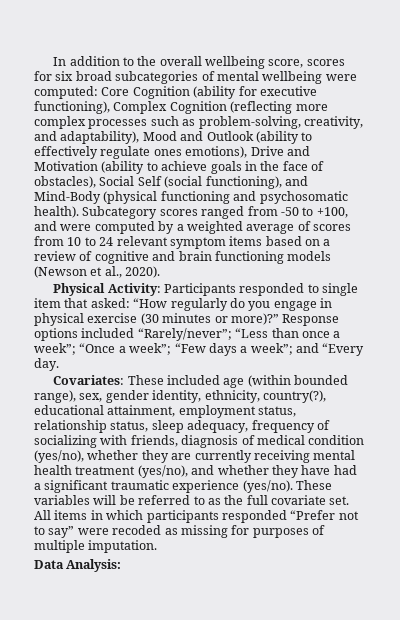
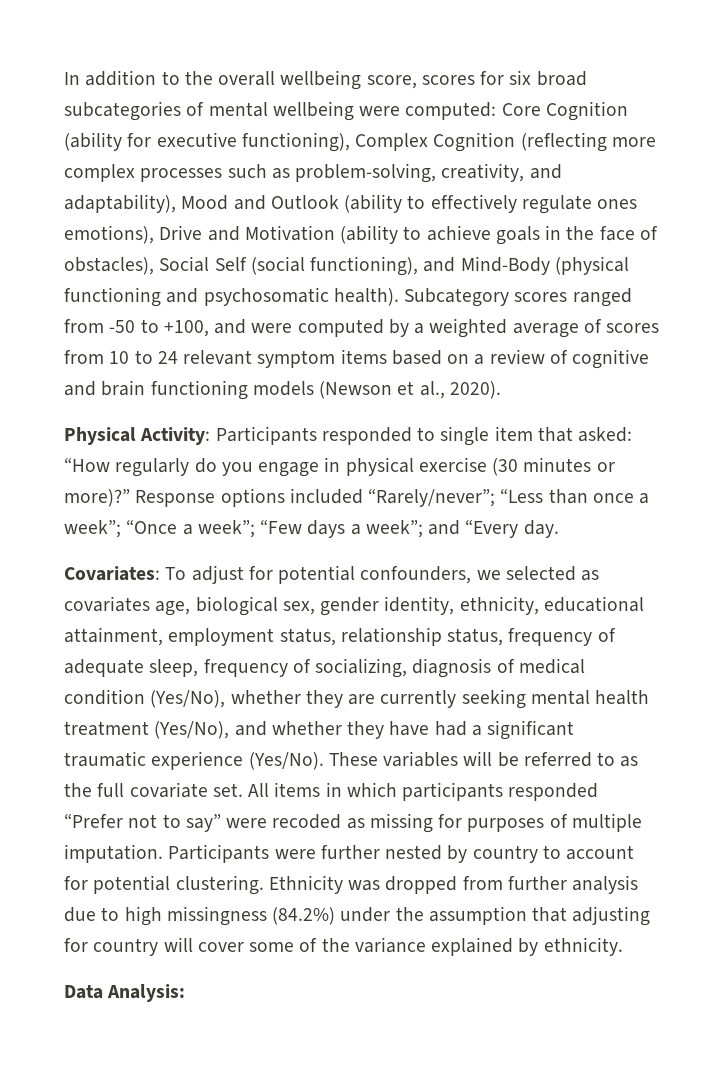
[127,375,349,388] [34,390,76,403] These included age (within bounded range), -> [165,565,600,584] [64,596,278,616] To adjust for potential confounders, we selected as covariates age, biological
[262,390,326,403] country(?), -> (539, 605) none
[151,420,330,433] [34,435,178,448] sleep adequacy, frequency of socializing with friends, -> [508,628,616,646] [64,658,408,678] frequency of adequate sleep, frequency of socializing,
[34,450,84,463] (yes/no), -> [150,690,226,708] (Yes/No),
[253,450,310,463] receiving -> [461,689,526,709] seeking
[137,465,188,478] (yes/no), -> [154,721,230,739] (Yes/No),
[242,480,293,493] (yes/no). -> [248,752,324,770] (Yes/No).
(158, 546) none -> [168,844,635,863] [64,875,639,895] [64,906,651,926] [64,937,623,956] Participants were further nested by country to account for potential clustering. Ethnicity was dropped from further analysis due to high missingness (84.2%) under the assumption that adjusting for country will cover some of the variance explained by ethnicity.

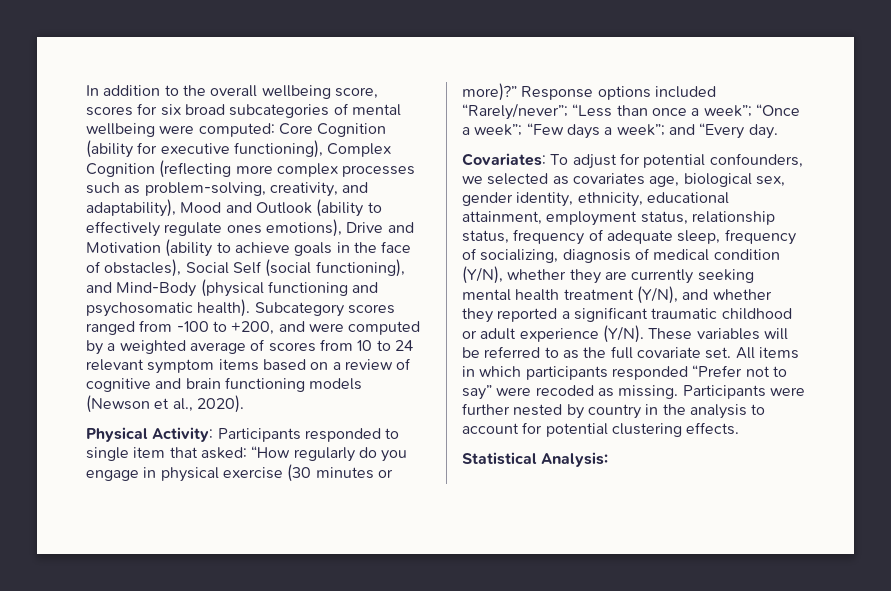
[109,319,209,337] -50 to +100, -> [176,321,275,335] -100 to +200,
[150,690,226,708] (Yes/No), -> [462,266,503,284] (Y/N),
[154,721,230,739] (Yes/No), -> [636,286,678,304] (Y/N),
[389,721,467,736] have had -> [497,308,558,322] reported
[151,751,324,770] experience (Yes/No). -> [721,308,792,320] [462,325,644,343] childhood or adult experience (Y/N).
[369,813,642,833] [64,844,163,863] missing for purposes of multiple imputation. -> [618,385,679,399] missing.
(538, 854) none -> [645,404,747,419] in the analysis
[175,875,639,895] [64,906,651,926] [64,937,623,956] [64,985,103,999] clustering. Ethnicity was dropped from further analysis due to high missingness (84.2%) under the assumption that adjusting for country will cover some of the variance explained by ethnicity. // Data -> [611,422,740,437] [462,452,537,465] clustering effects. // Statistical

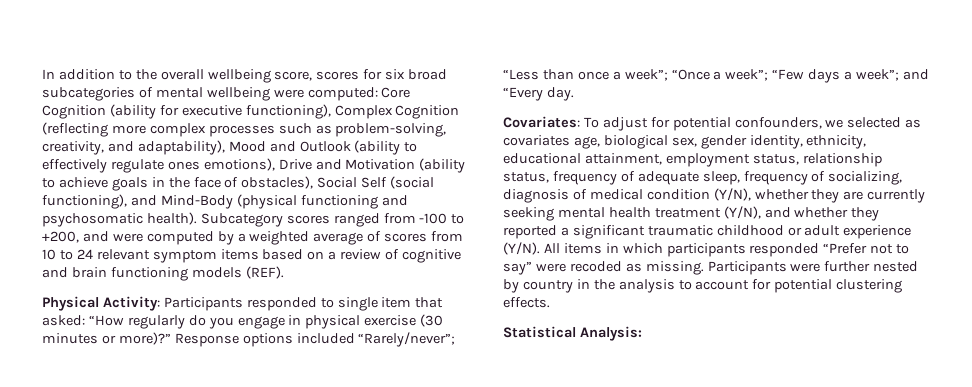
[86,395,244,413] (Newson et al., 2020). -> [245,266,284,279] (REF).
[648,328,788,340] [462,346,732,359] These variables will be referred to as the full covariate set. -> (540, 248) none

